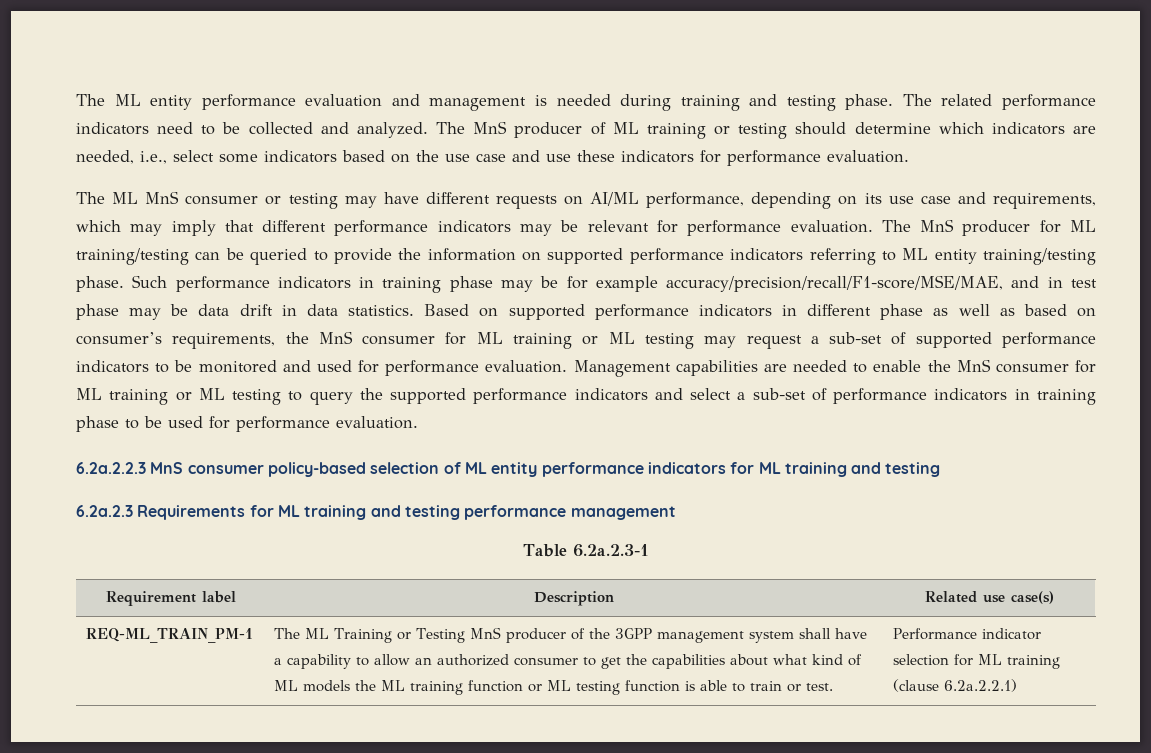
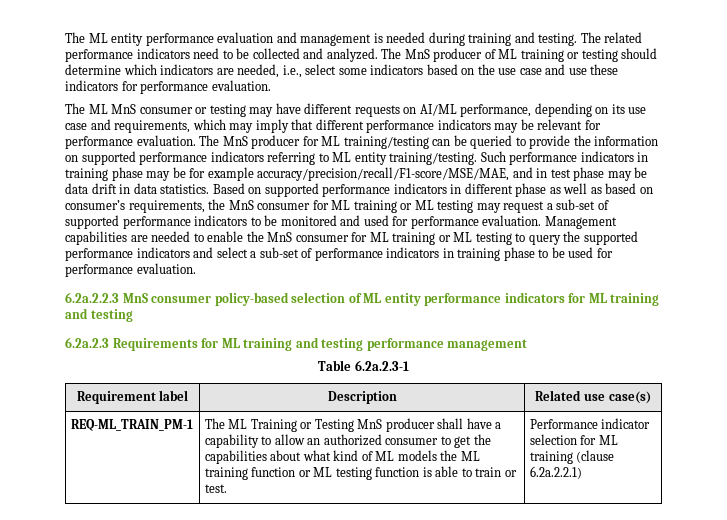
[786,94,894,111] testing phase. -> [538,33,578,46] testing.
[983,248,1096,265] [76,276,124,292] training/testing phase. -> [389,152,478,165] training/testing.
[571,628,795,643] of the 3GPP management system -> (435, 425) none

